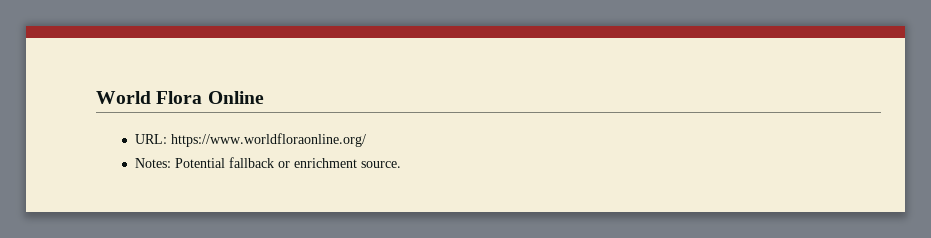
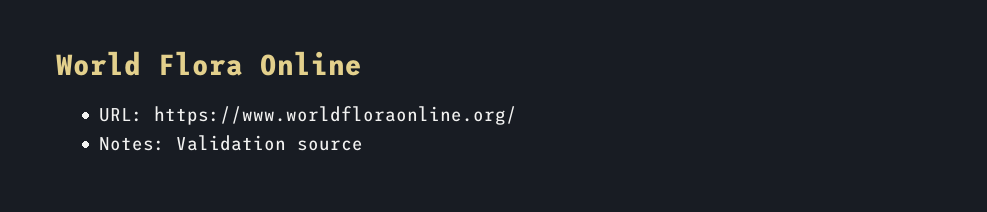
[174,157,401,168] Potential fallback or enrichment source. -> [175,135,363,151] Validation source

